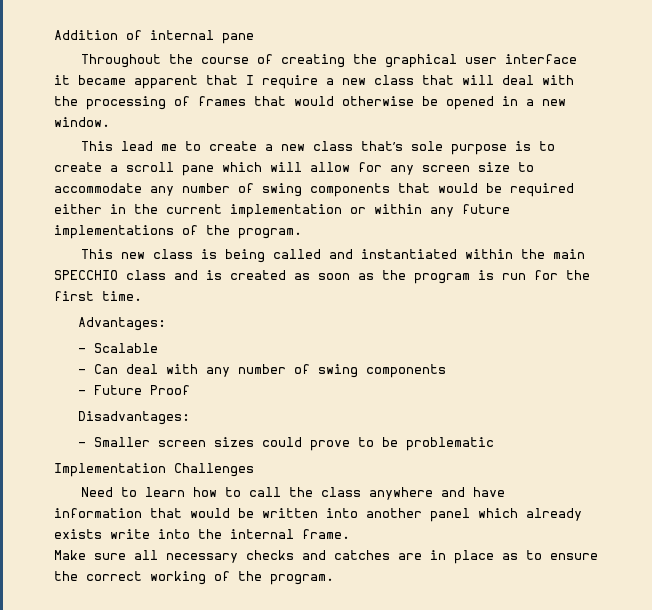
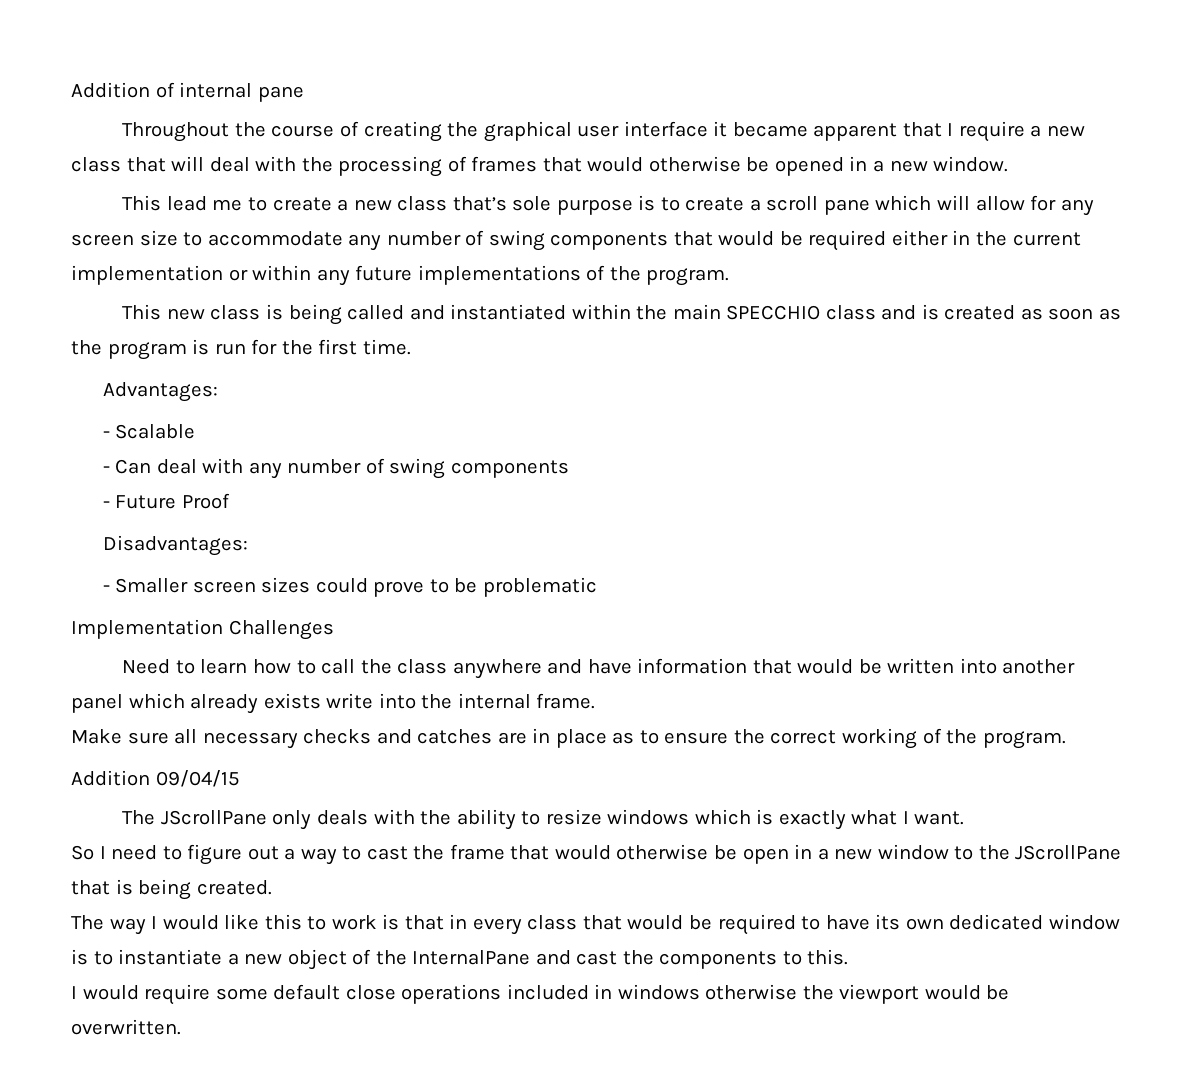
(334, 579) none -> [71,770,240,787] [122,809,965,830] [71,844,1122,865] [71,879,272,900] [71,914,1120,935] [71,949,849,970] [71,984,1010,1005] [71,1019,181,1035] // Addition 09/04/15 // The JScrollPane only deals with the ability to resize windows which is exactly what I want. // So I need to figure out a way to cast the frame that would otherwise be open in a new window to the JScrollPane that is being created. // The way I would like this to work is that in every class that would be required to have its own dedicated window is to instantiate a new object of the InternalPane and cast the components to this. // I would require some default close operations included in windows otherwise the viewport would be overwritten.

